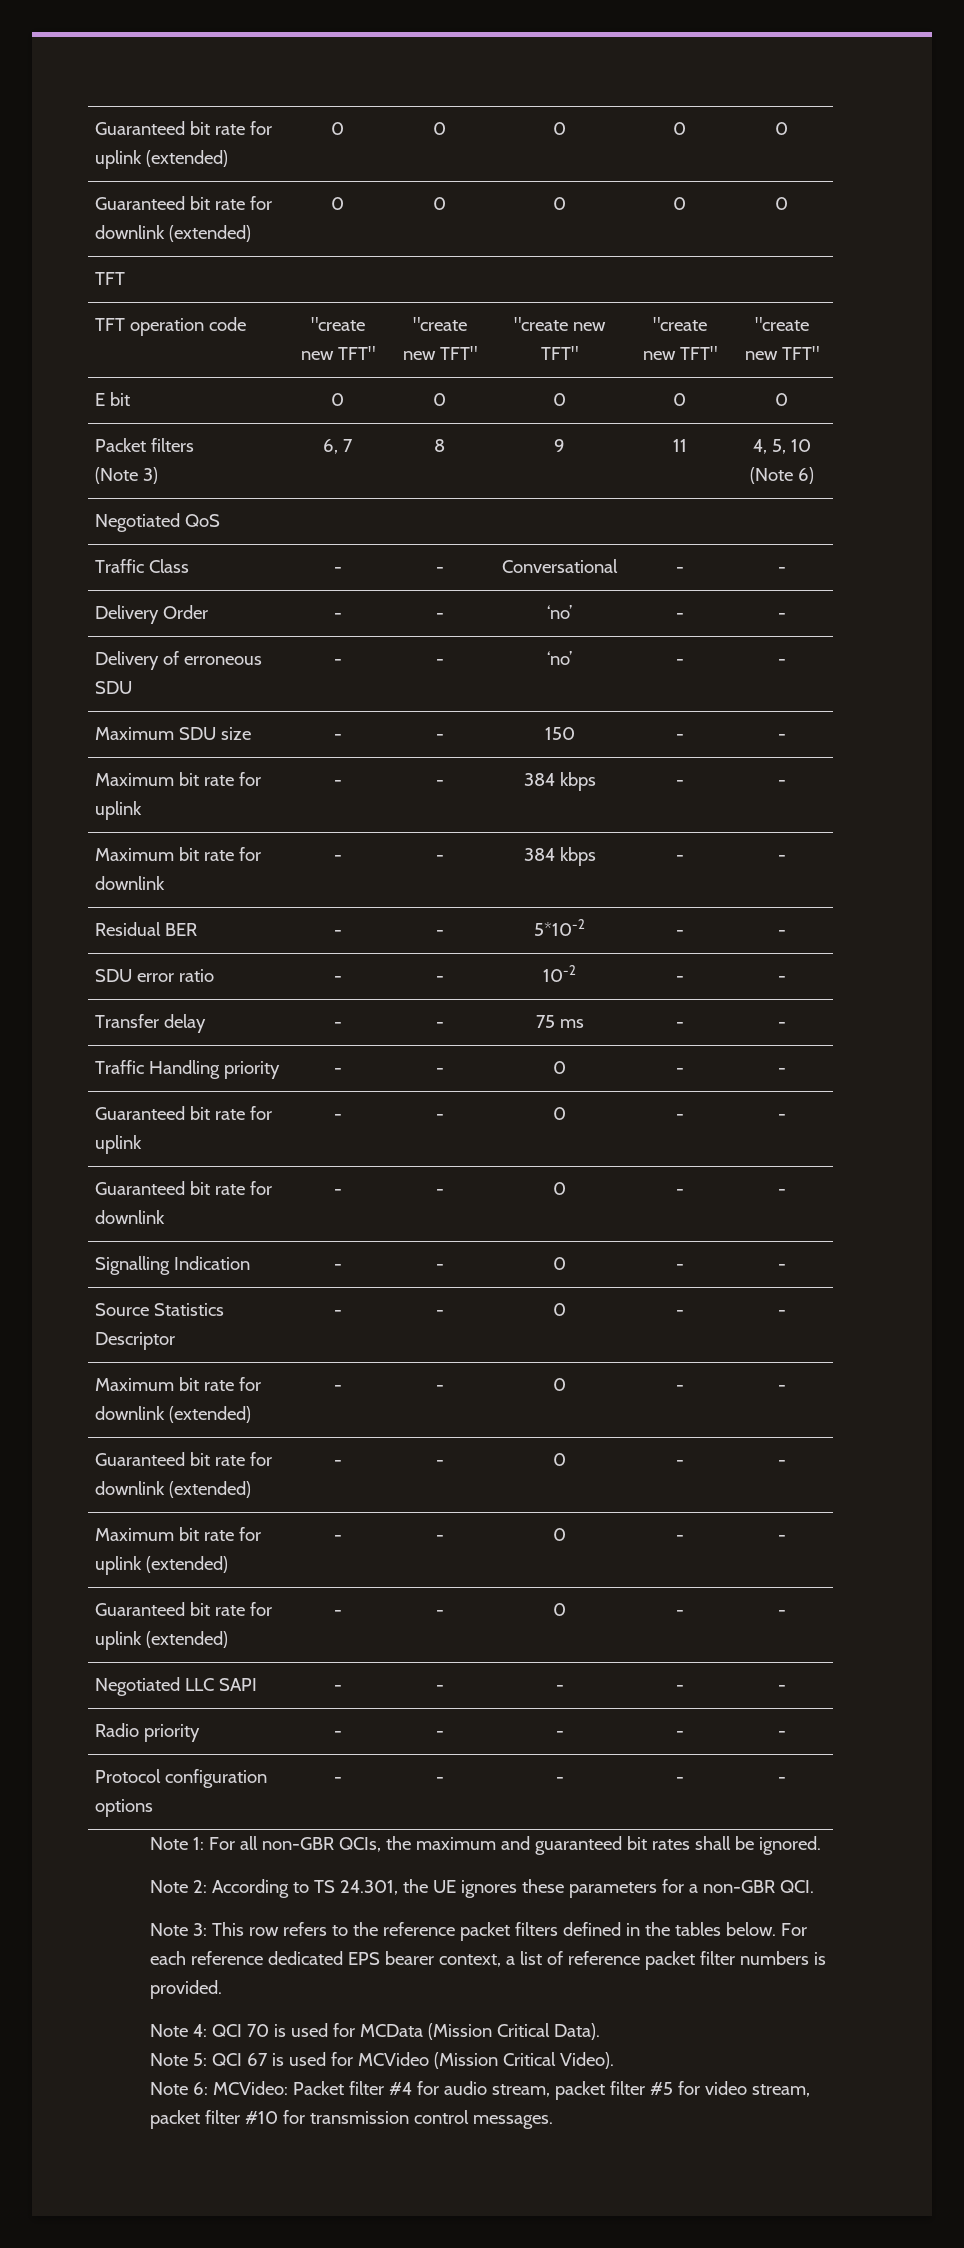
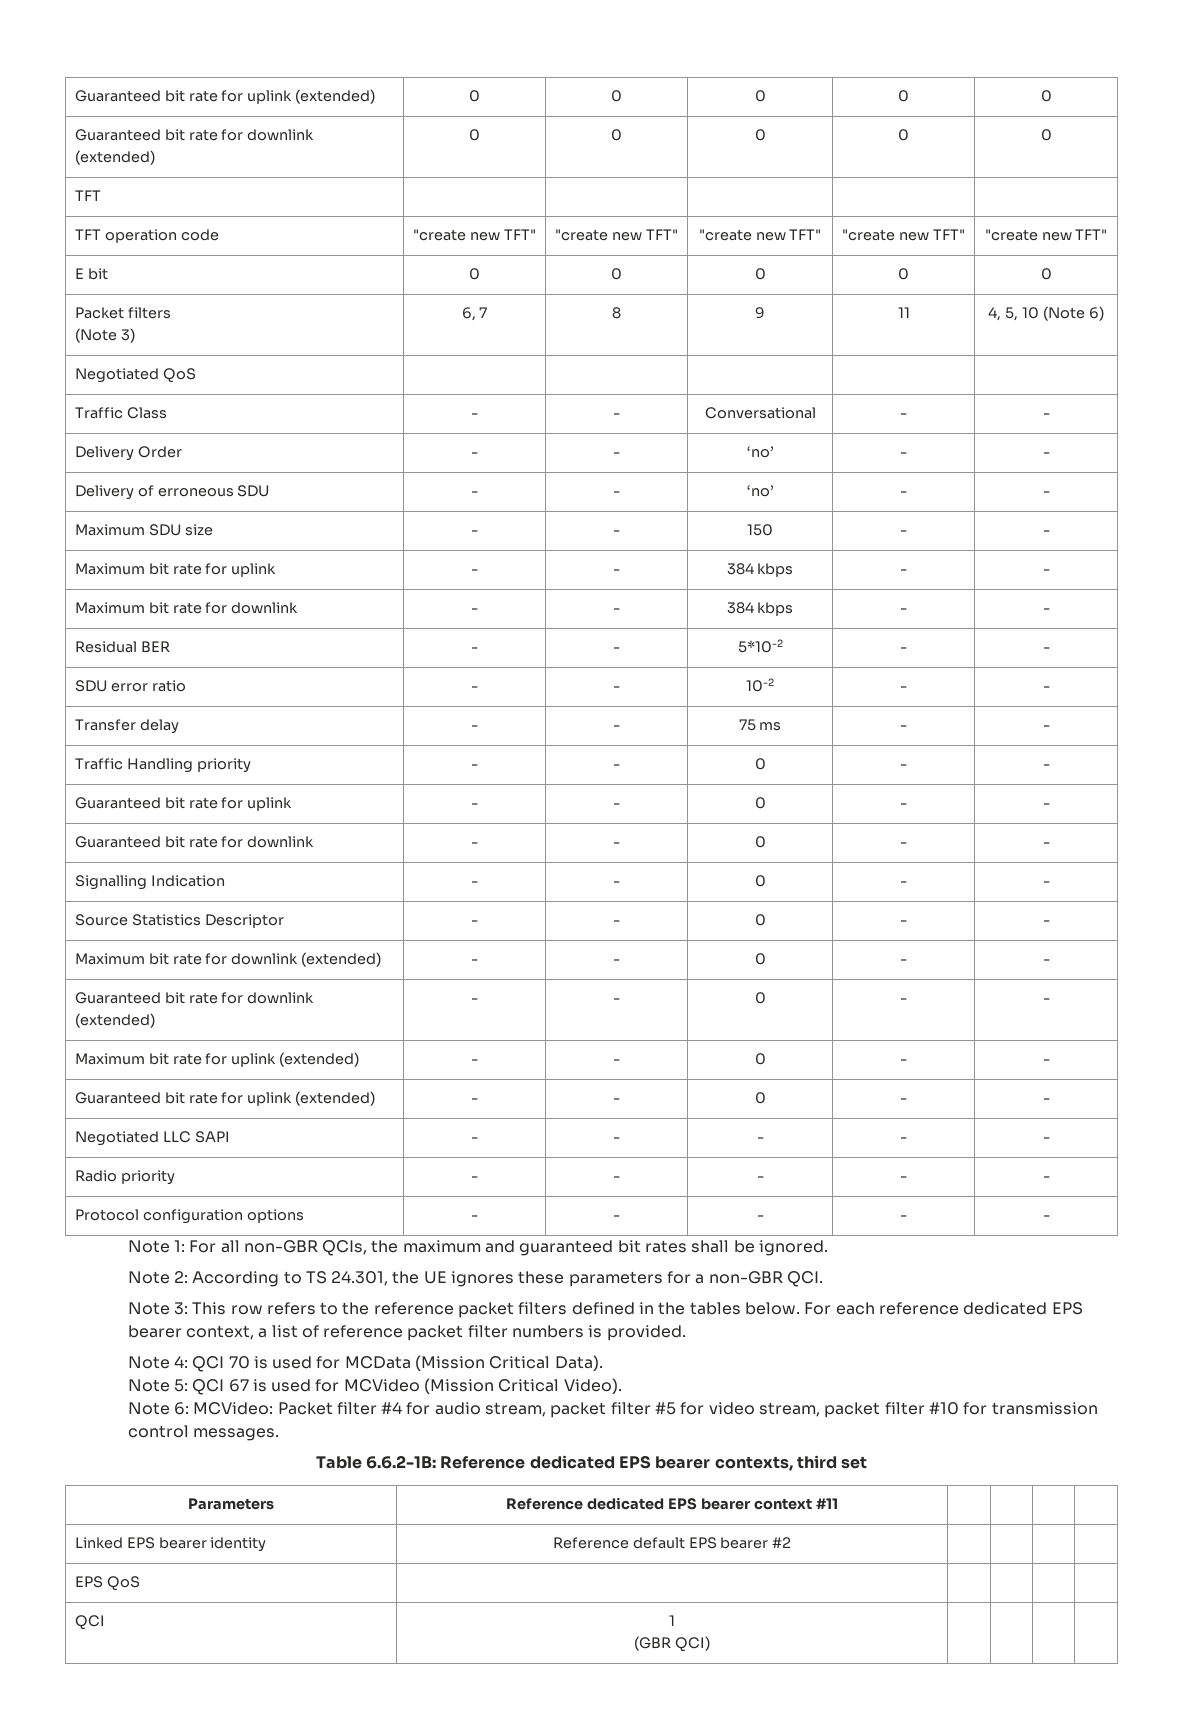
(554, 2122) none -> [315,1455,868,1471] [188,1498,274,1510] [506,1497,838,1510] [74,1537,267,1552] [552,1537,792,1549] [74,1576,140,1591] [74,1615,105,1630] [669,1615,675,1626] [634,1636,710,1652] // Table 6.6.2-1B: Reference dedicated EPS bearer contexts, third set // Parameters | Reference dedicated EPS bearer context #11 | | | | // Linked EPS bearer identity | Reference default EPS bearer #2 | | | | // EPS QoS | | | | | // QCI | 1 // (GBR QCI) | | | |

